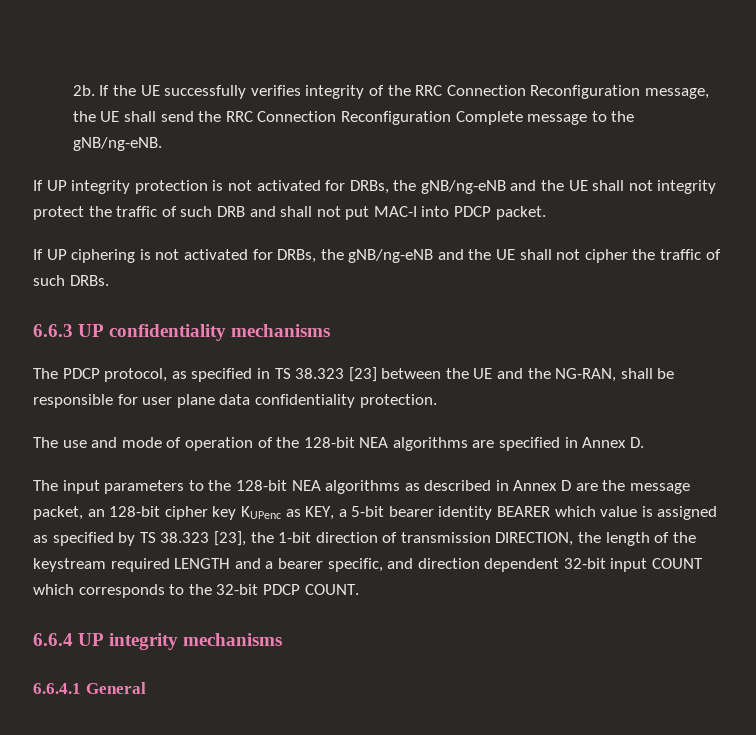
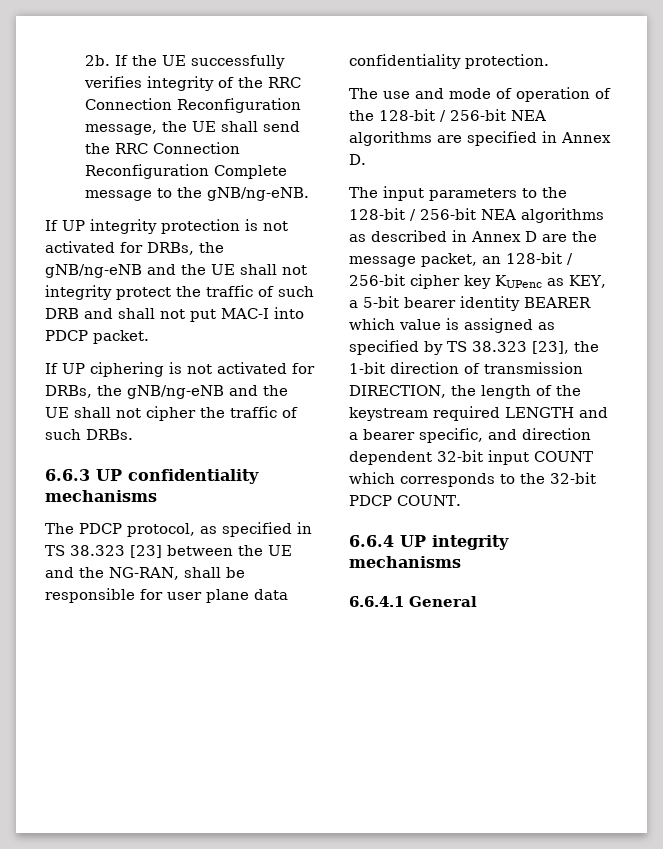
(355, 442) none -> [440,109,506,122] / 256-bit
(287, 485) none -> [410,208,476,221] / 256-bit
(161, 511) none -> [567,253,573,265] [349,274,405,286] / 256-bit

